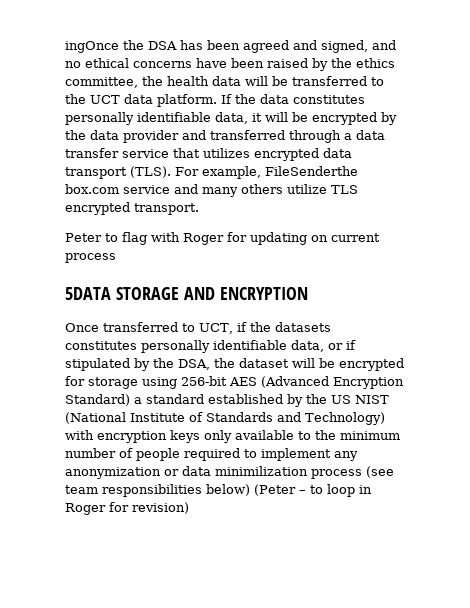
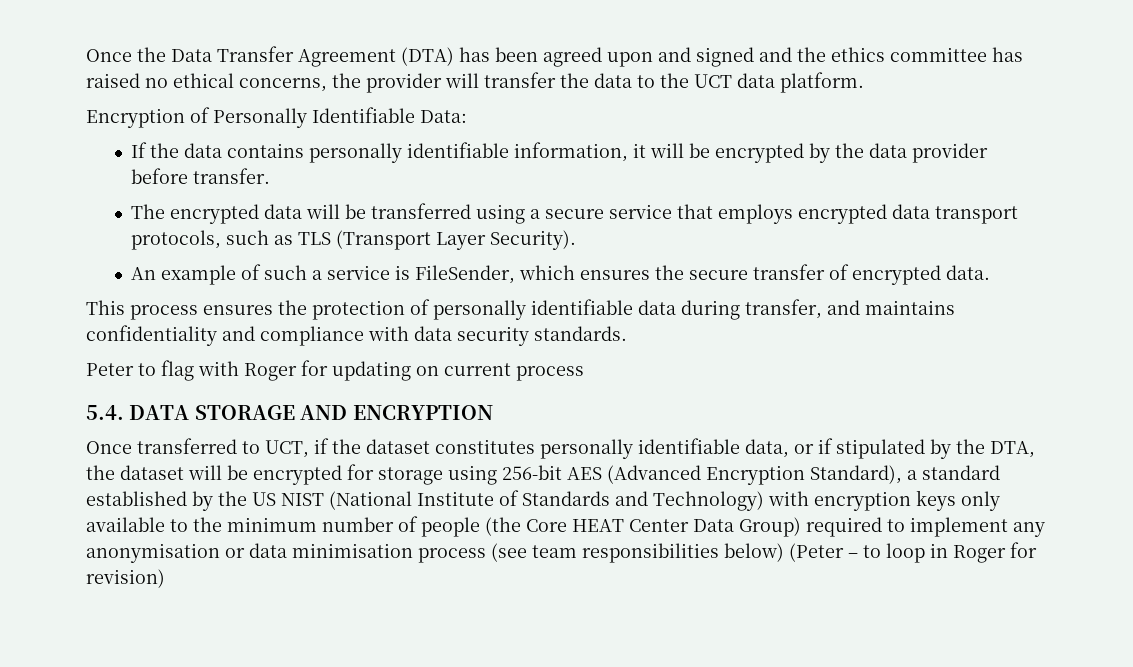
[65,40,396,53] [65,58,395,71] [65,76,367,88] ingOnce the DSA has been agreed and signed, and no ethical concerns have been raised by the ethics committee, the health data will be transferred -> [86,46,1023,67] [86,72,632,93] Once the Data Transfer Agreement (DTA) has been agreed upon and signed and the ethics committee has raised no ethical concerns, the provider will transfer the data
(217, 100) none -> [86,107,467,128] // Encryption of Personally Identifiable Data: //
[293,95,365,104] [65,112,248,125] constitutes personally identifiable data, -> [227,142,629,163] contains personally identifiable information,
[182,130,385,143] [65,148,119,158] and transferred through a data transfer -> [131,168,271,184] [131,203,605,224] before transfer. // The encrypted data will be transferred using a secure
[203,148,250,158] utilizes -> [718,204,794,224] employs
[130,166,358,179] [65,184,358,197] [65,202,199,215] (TLS). For example, FileSenderthe box.com service and many others utilize TLS encrypted transport. -> [131,230,577,250] [131,264,991,285] [86,299,955,320] [86,325,627,346] protocols, such as TLS (Transport Layer Security). // An example of such a service is FileSender, which ensures the secure transfer of encrypted data. // This process ensures the protection of personally identifiable data during transfer, and maintains confidentiality and compliance with data security standards.
[65,287,111,300] 5DATA -> [86,405,190,420] 5.4. DATA
[274,322,331,332] datasets -> [366,439,430,454] dataset
[178,359,210,370] DSA, -> [990,441,1035,458] DTA,
[65,394,130,406] Standard) -> [810,465,902,484] Standard),
(180, 454) none -> [485,517,801,537] (the Core HEAT Center Data Group)
[65,467,161,479] anonymization -> [86,543,220,563] anonymisation
[215,466,308,476] minimilization -> [292,543,413,558] minimisation

